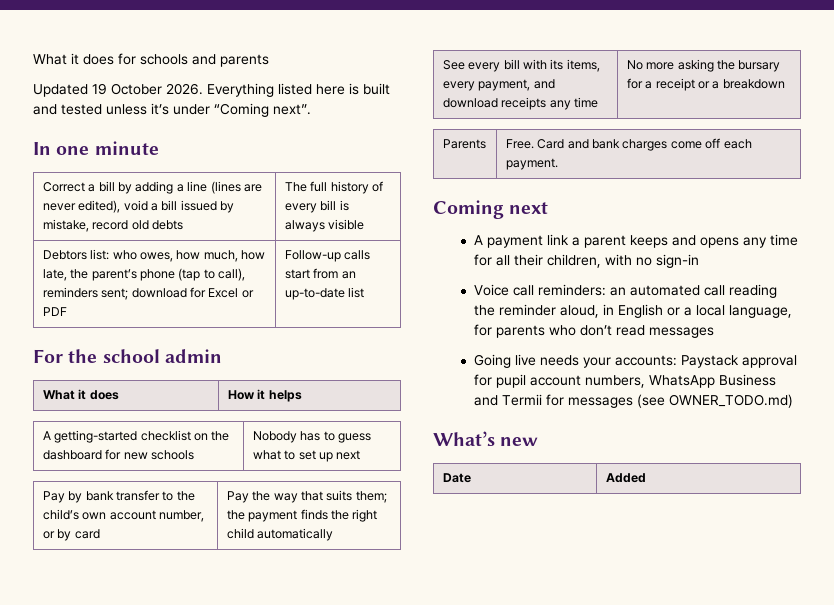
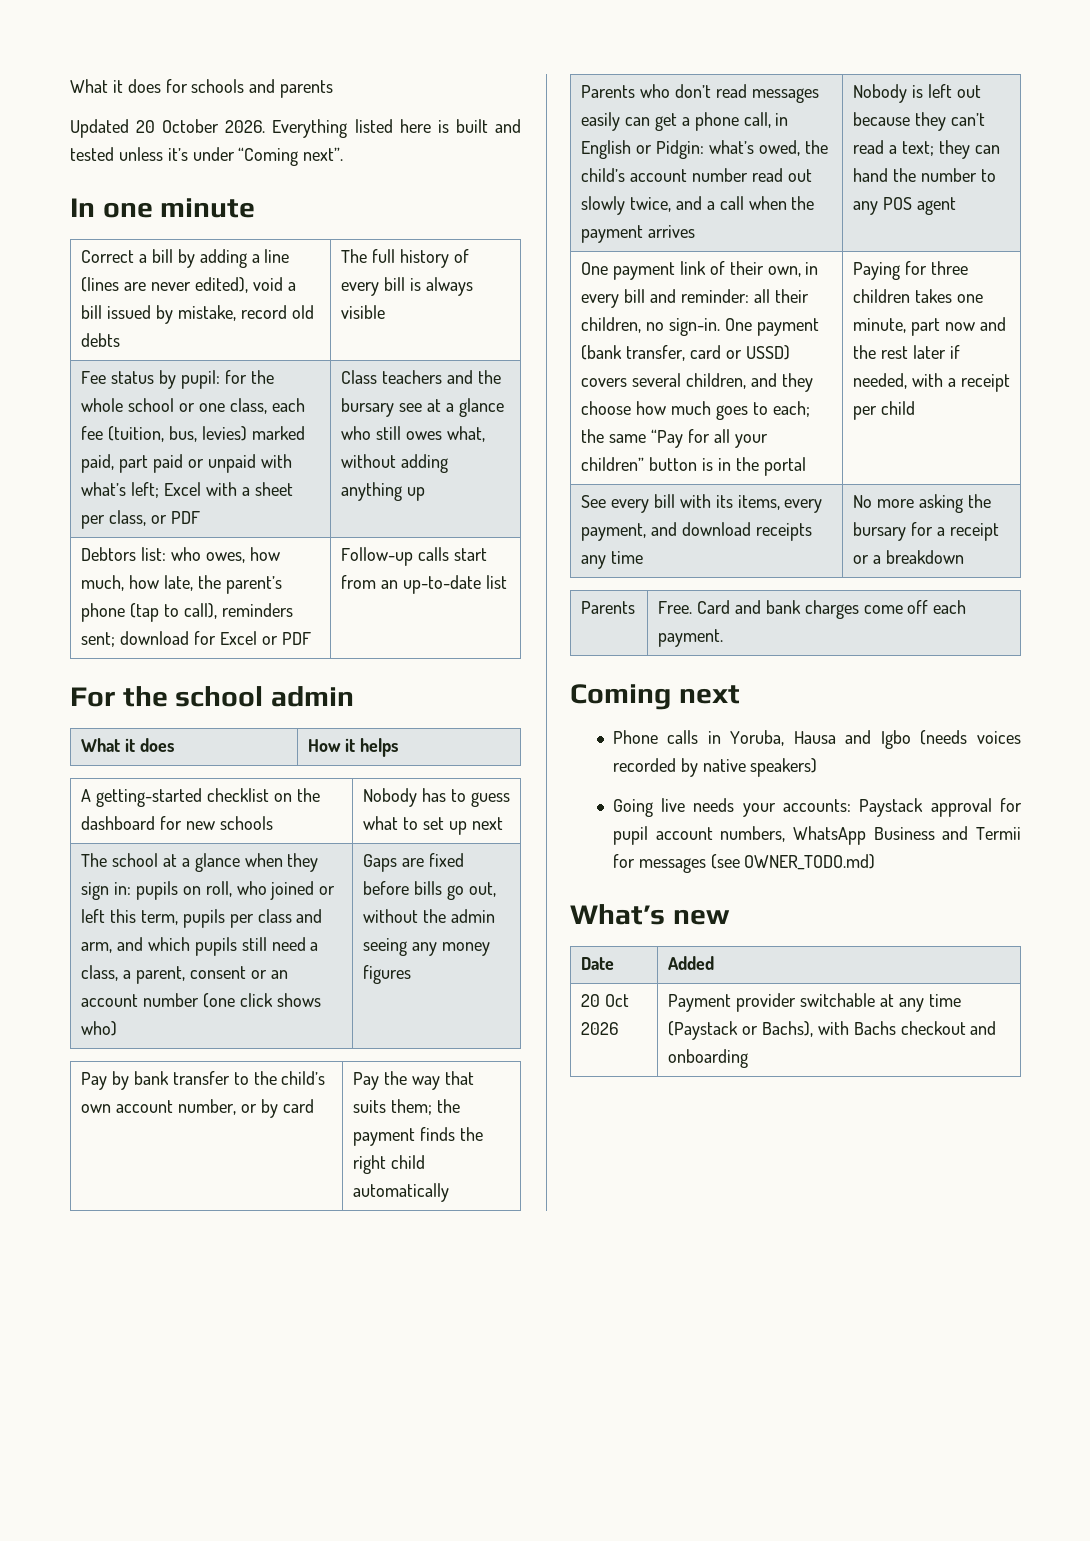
[92,83,107,95] 19 -> [136,120,156,133] 20
(365, 224) none -> [81,370,274,389] [81,398,305,414] [81,426,305,442] [81,454,292,473] [81,482,293,498] [81,510,200,529] [341,370,501,384] [341,398,504,417] [341,426,485,442] [341,454,449,473] [341,482,426,501] // Fee status by pupil: for the whole school or one class, each fee (tuition, bus, levies) marked paid, part paid or unpaid with what’s left; Excel with a sheet per class, or PDF | Class teachers and the bursary see at a glance who still owes what, without adding anything up
(361, 455) none -> [81,853,319,872] [81,881,336,900] [81,909,323,928] [81,937,319,956] [81,965,288,984] [81,993,321,1008] [81,1021,118,1036] [363,853,464,872] [363,881,496,900] [363,909,495,923] [363,938,490,956] [363,965,412,984] // The school at a glance when they sign in: pupils on roll, who joined or left this term, pupils per class and arm, and which pupils still need a class, a parent, consent or an account number (one click shows who) | Gaps are fixed before bills go out, without the admin seeing any money figures
(334, 534) none -> [581,84,819,103] [581,112,789,131] [581,140,828,159] [581,168,812,182] [581,196,815,215] [581,225,696,243] [853,84,981,103] [853,112,985,131] [853,140,1000,159] [853,168,996,182] [853,197,956,215] [581,261,819,280] [581,289,809,308] [581,317,819,336] [581,345,790,361] [581,373,813,392] [581,401,810,420] [581,429,768,448] [581,457,806,476] [853,261,968,280] [853,289,983,303] [853,317,1006,336] [853,345,960,359] [853,373,1010,392] [853,401,916,420] // Parents who don’t read messages easily can get a phone call, in English or Pidgin: what’s owed, the child’s account number read out slowly twice, and a call when the payment arrives | Nobody is left out because they can’t read a text; they can hand the number to any POS agent // One payment link of their own, in every bill and reminder: all their children, no sign-in. One payment (bank transfer, card or USSD) covers several children, and they choose how much goes to each; the same “Pay for all your children” button is in the portal | Paying for three children takes one minute, part now and the rest later if needed, with a receipt per child
[474,234,799,248] [474,254,700,268] [474,284,778,298] [474,304,793,318] [474,324,715,338] A payment link a parent keeps and opens any time for all their children, with no sign-in // Voice call reminders: an automated call reading the reminder aloud, in English or a local language, for parents who don’t read messages -> [612,730,1021,749] [612,758,818,777] Phone calls in Yoruba, Hausa and Igbo (needs voices recorded by native speakers)
(646, 478) none -> [581,994,630,1007] [581,1022,619,1035] [668,993,961,1012] [668,1021,997,1040] [668,1049,749,1068] // 20 Oct 2026 | Payment provider switchable at any time (Paystack or Bachs), with Bachs checkout and onboarding

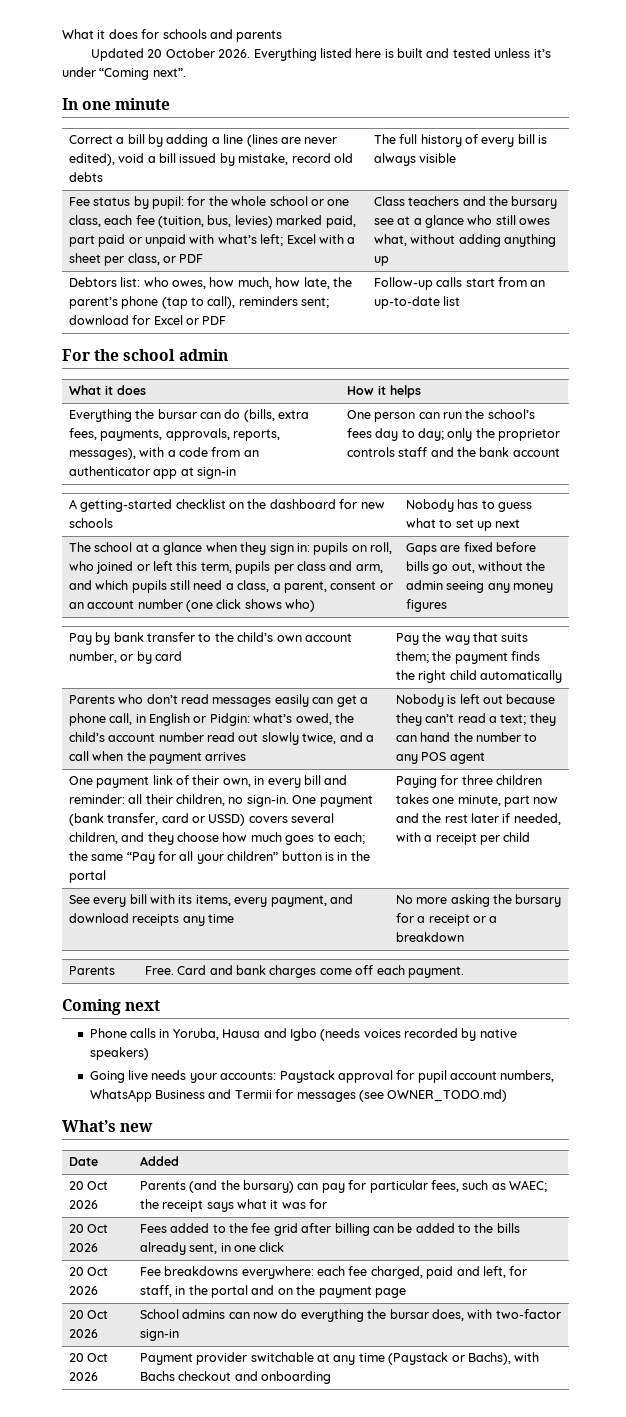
(398, 747) none -> [68,409,310,422] [68,428,281,441] [68,447,259,460] [68,466,237,479] [346,409,535,422] [346,428,561,441] [346,447,560,457] // Everything the bursar can do (bills, extra fees, payments, approvals, reports, messages), with a code from an authenticator app at sign-in | One person can run the school’s fees day to day; only the proprietor controls staff and the bank account
(715, 963) none -> [68,1181,109,1190] [68,1200,98,1209] [139,1180,548,1193] [139,1199,328,1212] [68,1224,109,1233] [68,1243,98,1252] [139,1223,520,1236] [139,1242,285,1255] [68,1267,109,1276] [68,1286,98,1295] [139,1266,528,1279] [139,1285,406,1298] [68,1310,109,1319] [68,1329,98,1338] [139,1309,561,1322] [139,1329,179,1341] // 20 Oct 2026 | Parents (and the bursary) can pay for particular fees, such as WAEC; the receipt says what it was for // 20 Oct 2026 | Fees added to the fee grid after billing can be added to the bills already sent, in one click // 20 Oct 2026 | Fee breakdowns everywhere: each fee charged, paid and left, for staff, in the portal and on the payment page // 20 Oct 2026 | School admins can now do everything the bursar does, with two-factor sign-in

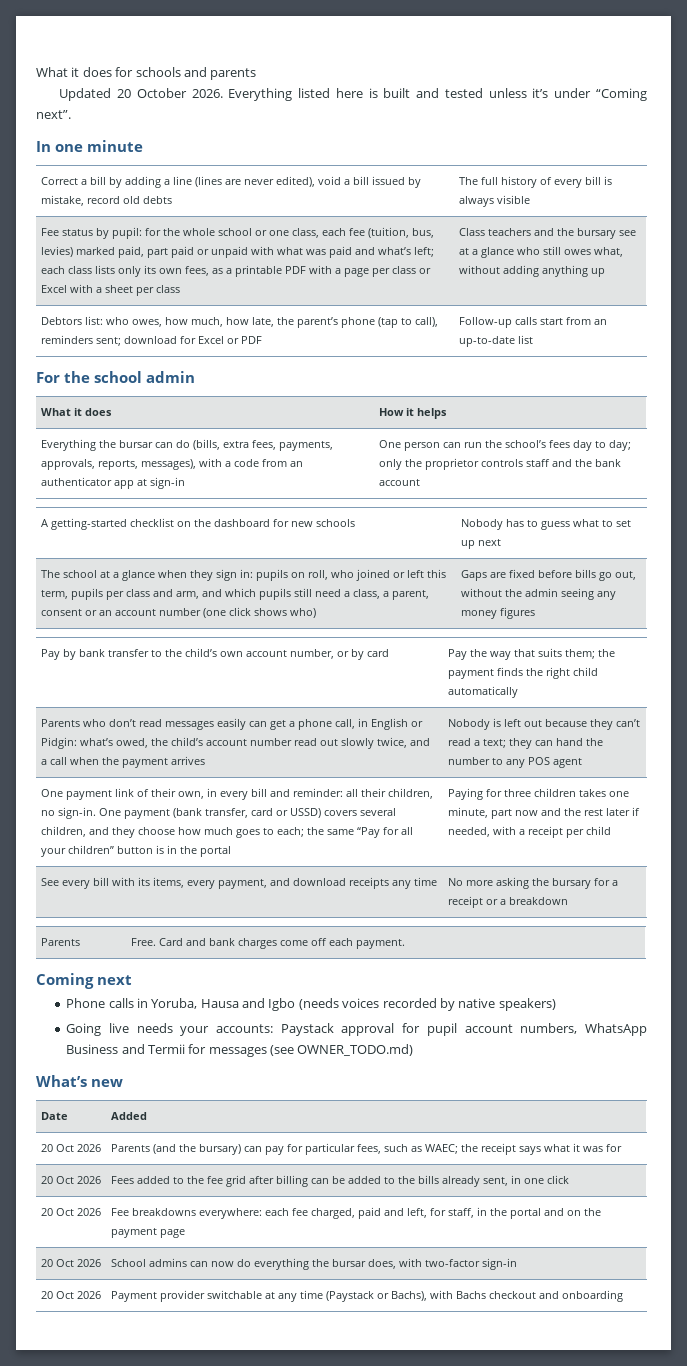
[217,234,284,246] what’s left; -> [277,246,435,258] [41,265,432,277] what was paid and what’s left; each class lists only its own fees, as a printable PDF with a page per class or
[127,253,204,265] class, or PDF -> [156,285,181,293] class

